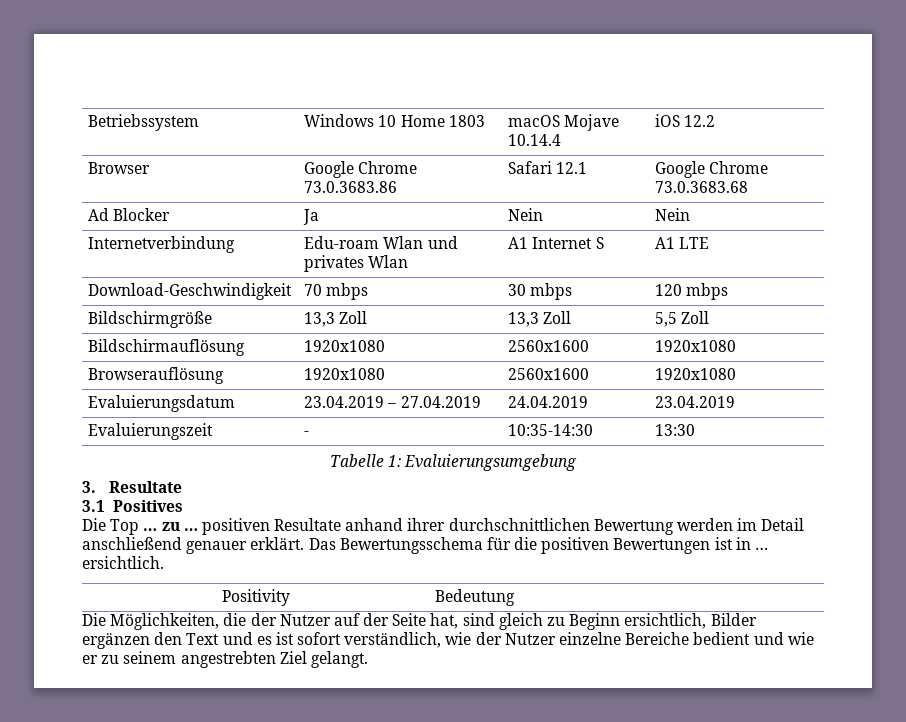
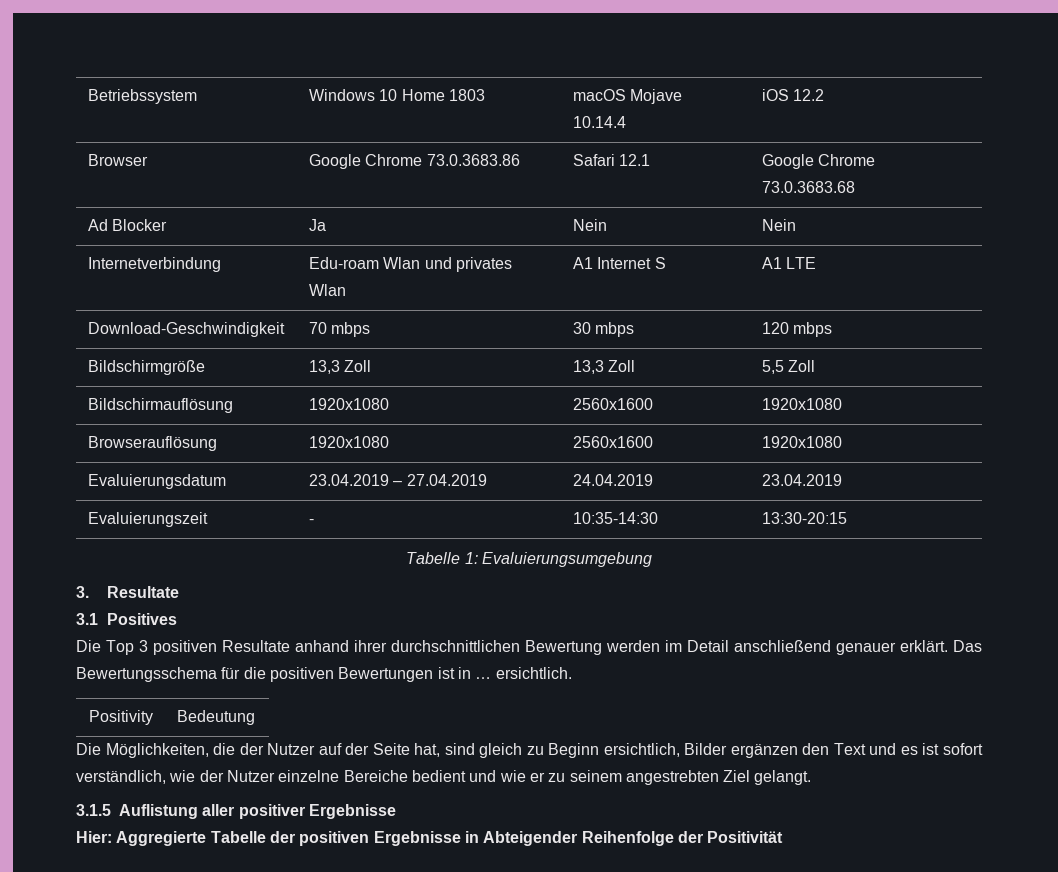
[655,424,696,436] 13:30 -> [762,512,848,524] 13:30-20:15
[143,522,198,531] … zu … -> [139,640,148,652] 3
(368, 659) none -> [76,804,396,819] [76,831,784,846] // 3.1.5 Auflistung aller positiver Ergebnisse // Hier: Aggregierte Tabelle der positiven Ergebnisse in Abteigender Reihenfolge der Positivität

